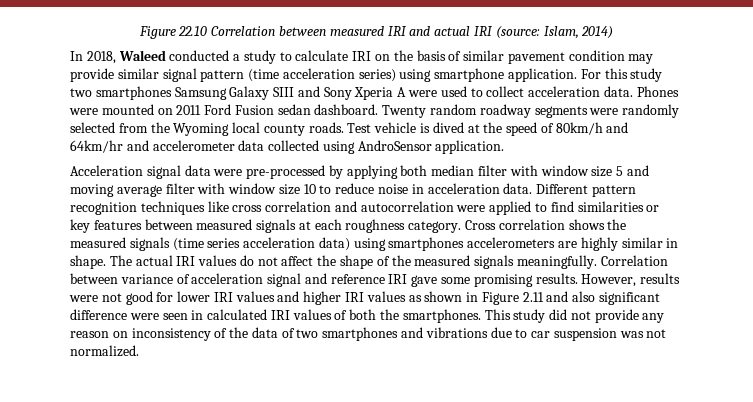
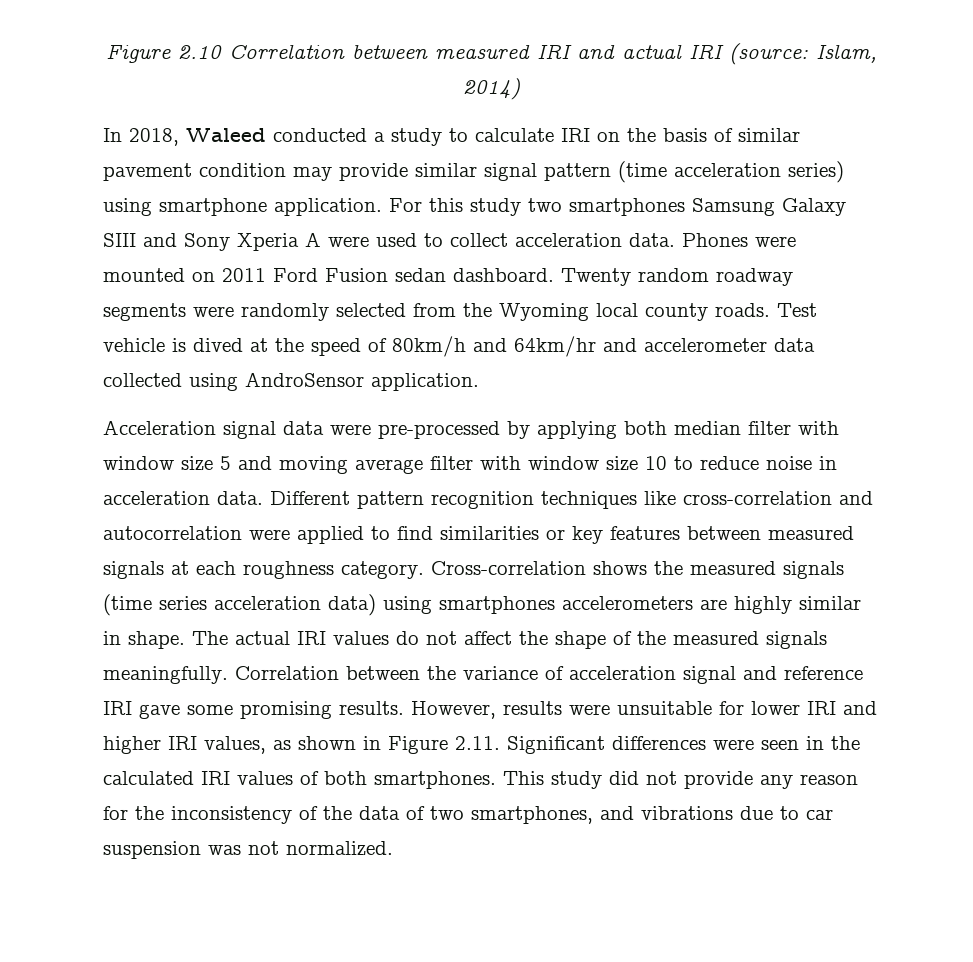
[138,26,208,39] Figure 22.10 -> [105,45,222,63] Figure 2.10
[232,201,332,212] cross correlation -> [683,491,832,505] cross-correlation
[465,219,565,230] Cross correlation -> [431,561,586,575] Cross-correlation
(118, 278) none -> [427,666,456,680] the
[101,291,153,305] not good -> [617,701,712,715] unsuitable
[235,291,275,302] values -> (836, 708) none
[366,291,406,302] values -> [204,736,266,754] values,
[522,291,661,305] [70,309,127,320] 2.11 and also significant difference -> [455,736,706,754] 2.11. Significant differences
(204, 315) none -> [831,736,860,750] the
[380,309,400,320] the -> (367, 778) none
[112,331,128,338] on -> [103,806,164,820] for the
[322,327,399,341] smartphones -> [471,806,593,824] smartphones,

